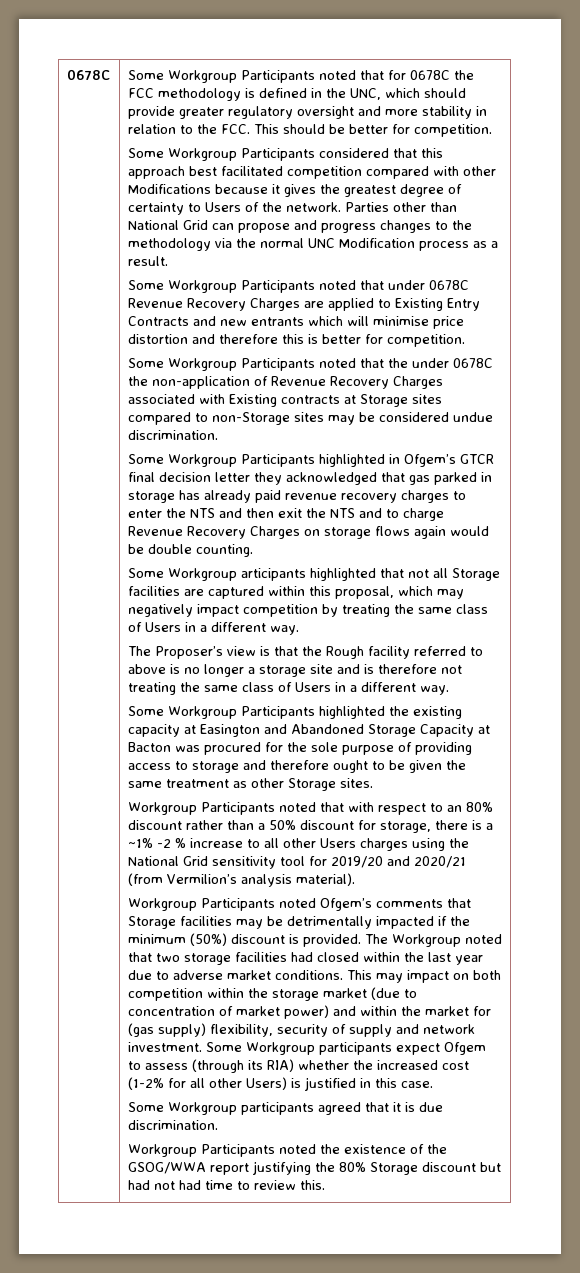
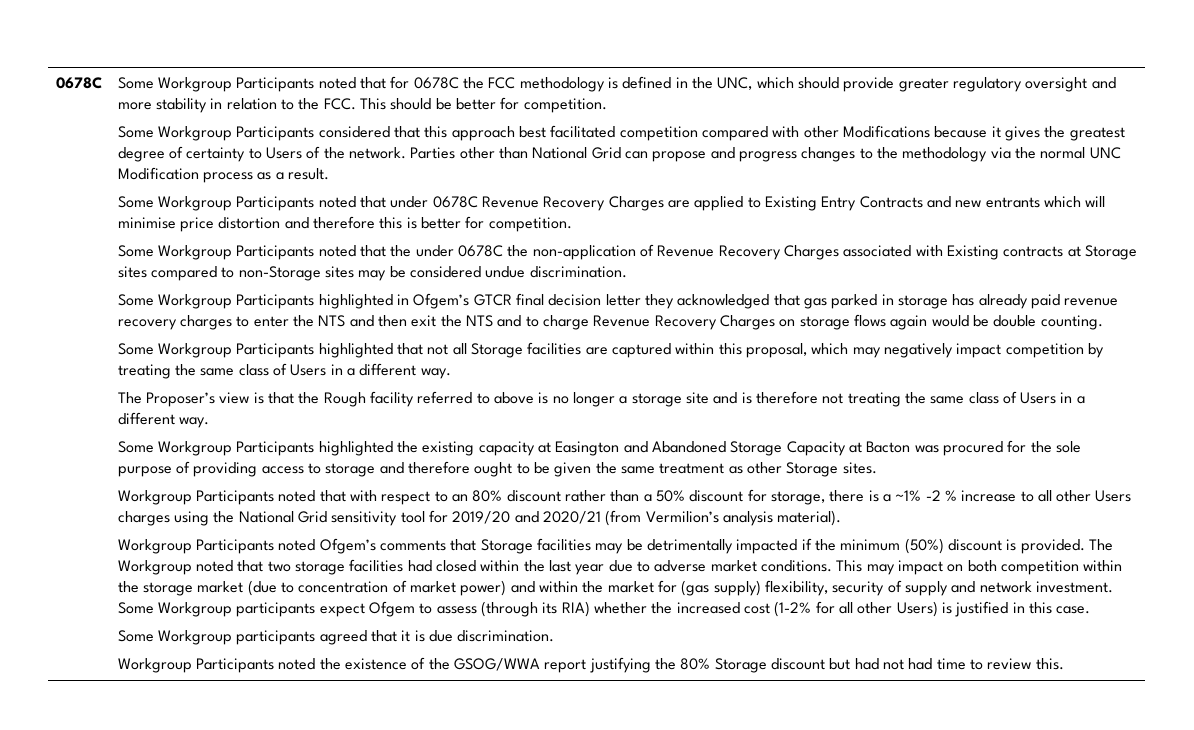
[240,568,306,581] articipants -> [236,343,315,358] Participants

